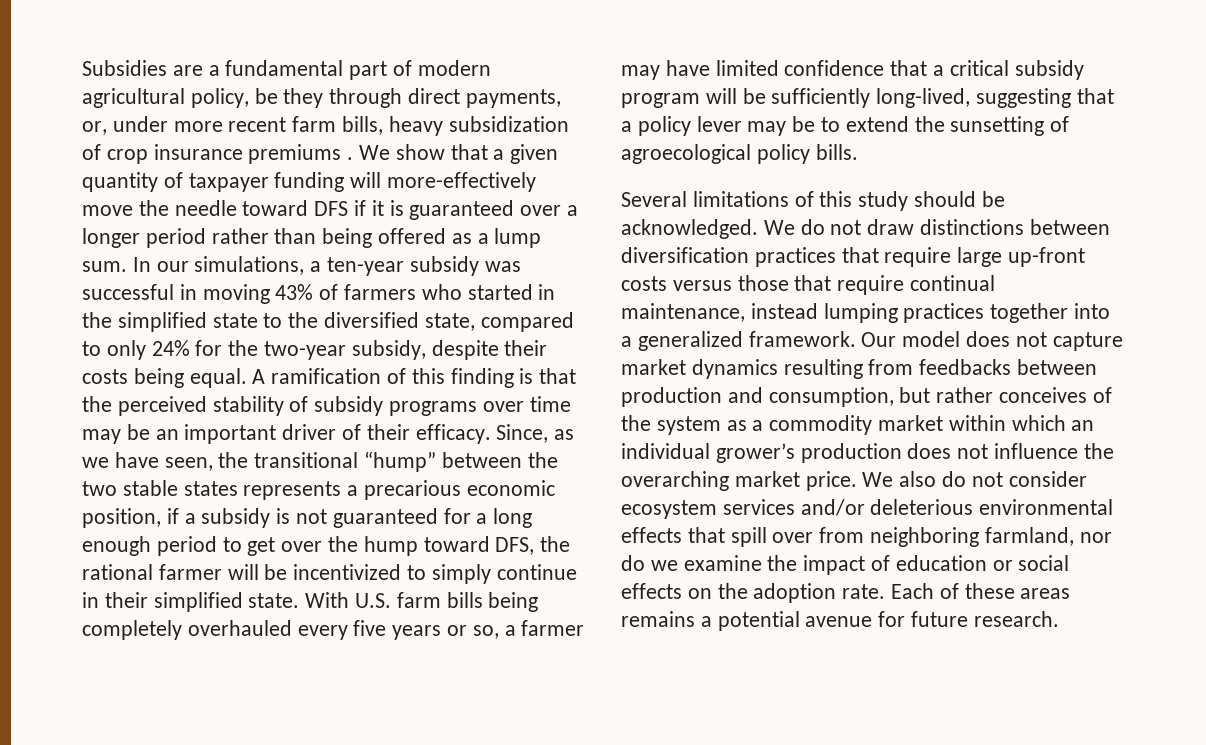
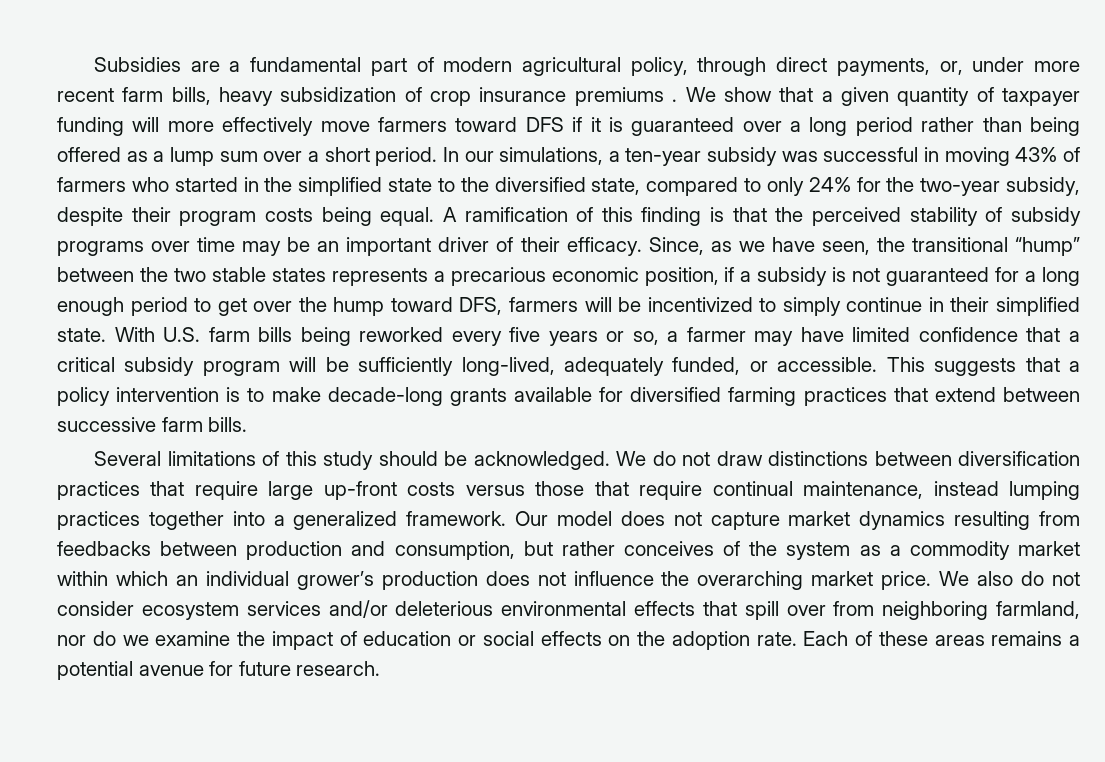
[254,88,324,108] be they -> (688, 66) none
[387,172,537,192] [82,200,237,216] more-effectively move the needle -> [167,117,447,136] more effectively move farmers
[82,228,140,248] longer -> [809,117,848,136] long
[82,261,127,272] sum. -> [219,147,438,166] sum over a short period.
(548, 348) none -> [179,211,257,226] program
[540,536,571,552] [82,564,222,580] the rational farmer -> [508,297,578,312] farmers
[82,620,292,640] completely overhauled -> [359,327,444,342] reworked
[976,88,1114,108] [621,116,1070,136] [621,144,810,164] suggesting that a policy lever may be to extend the sunsetting of agroecological policy -> [564,357,1080,376] [57,387,1080,406] [57,417,203,432] adequately funded, or accessible. This suggests that a policy intervention is to make decade-long grants available for diversified farming practices that extend between successive farm

